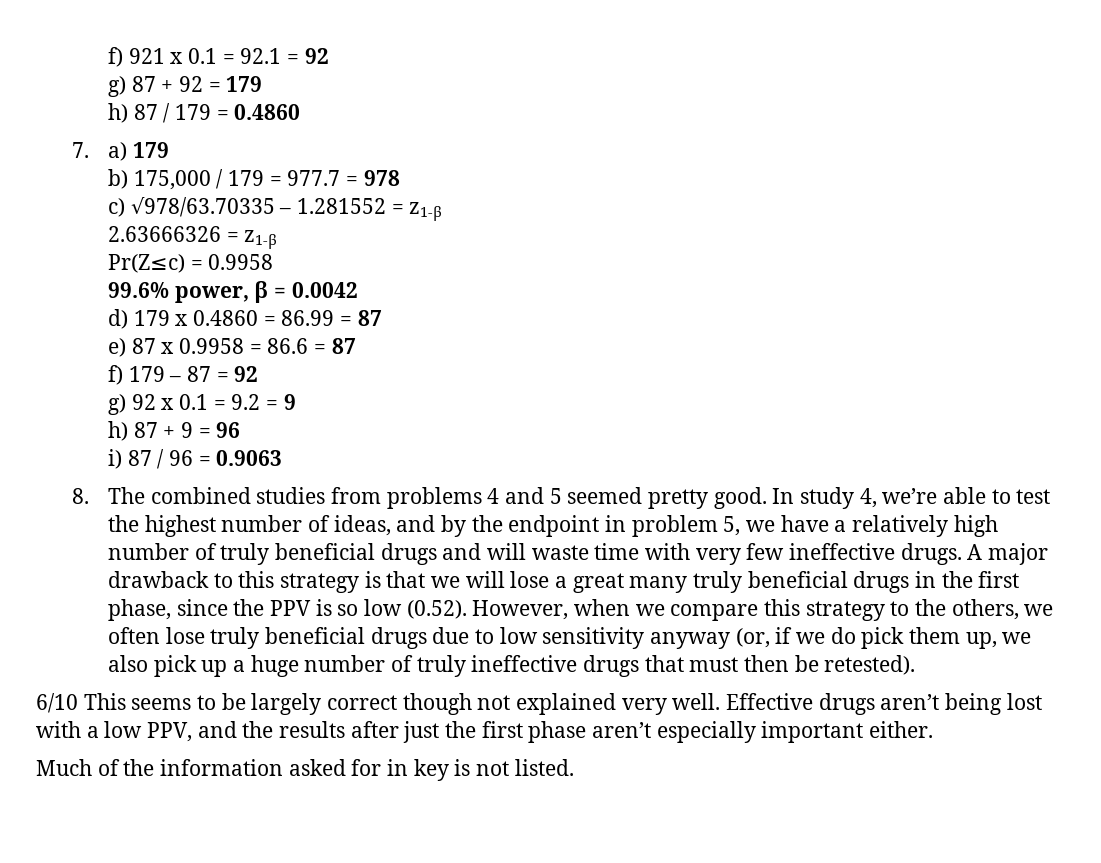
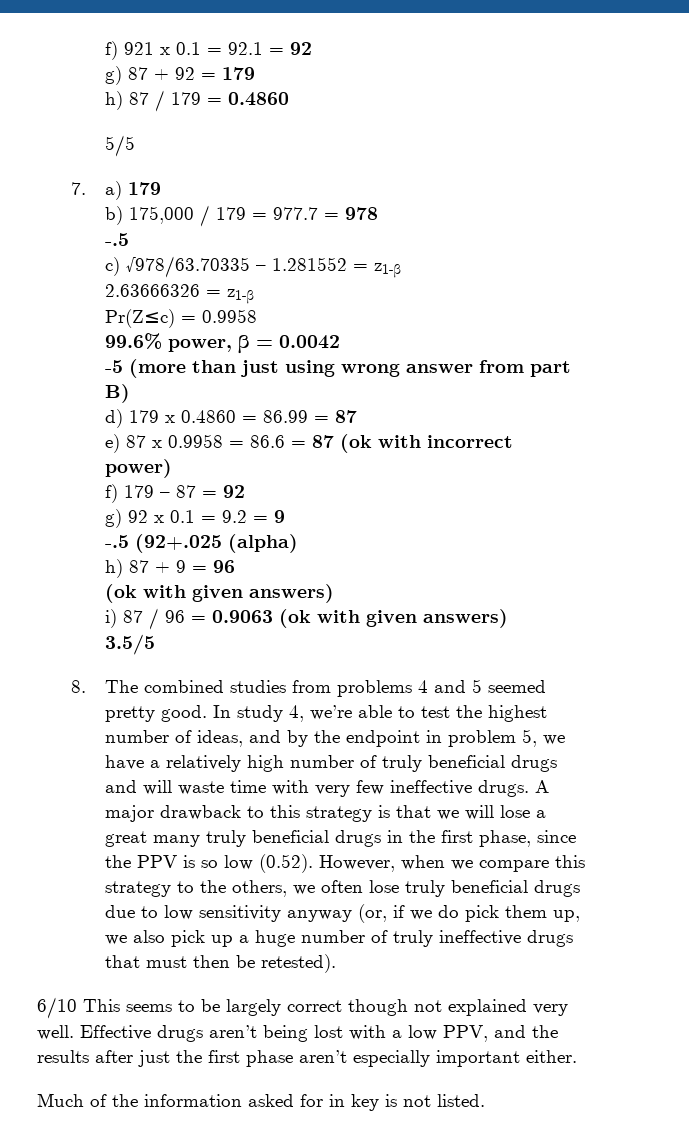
(301, 112) none -> [105,135,136,157] // 5/5
(400, 178) none -> [105,233,130,246] // -.5
(358, 290) none -> [105,359,572,378] [105,384,131,403] // -5 (more than just using wrong answer from part B)
(356, 346) none -> [340,434,514,453] [105,459,173,478] (ok with incorrect power)
(296, 402) none -> [105,534,299,553] // -.5 (92+.025 (alpha)
(241, 430) none -> [105,584,335,603] // (ok with given answers)
(283, 458) none -> [279,609,509,628] [105,634,156,655] (ok with given answers) // 3.5/5

